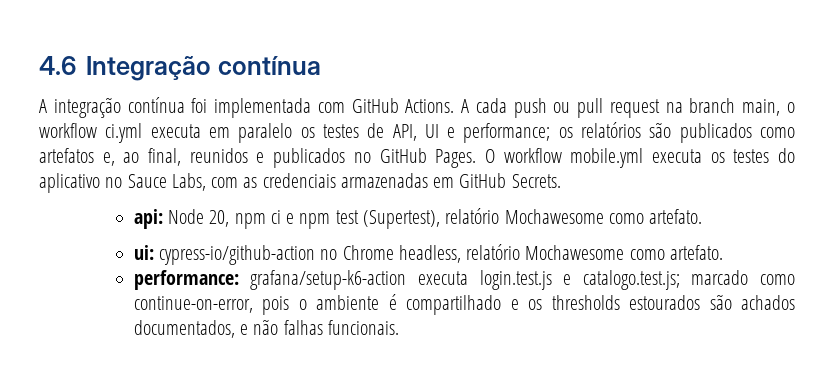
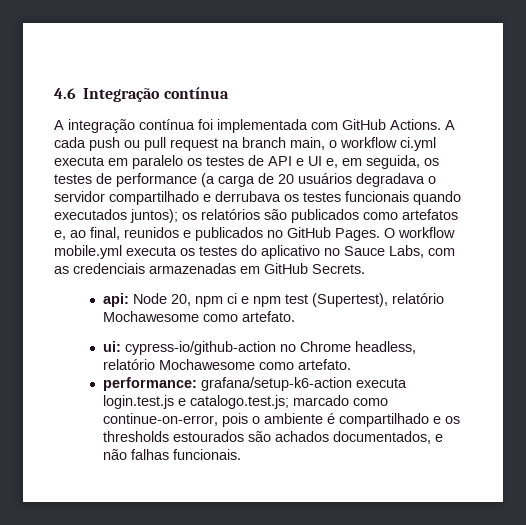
[392,123,551,143] API, UI e performance; -> [268,155,439,169] [54,173,436,187] [54,191,461,205] [54,209,178,223] API e UI e, em seguida, os testes de performance (a carga de 20 usuários degradava o servidor compartilhado e derrubava os testes funcionais quando executados juntos);

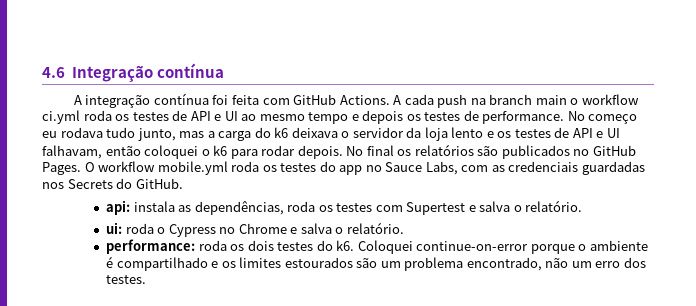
[217,119,308,133] implementada -> [231,95,259,105] feita
[124,137,218,151] ou pull request -> (468, 101) none
[290,137,325,150] main, -> [535,95,567,105] main
[54,155,439,169] [54,173,436,187] [54,191,461,205] [54,209,458,223] [54,227,191,240] executa em paralelo os testes de API e UI e, em seguida, os testes de performance (a carga de 20 usuários degradava o servidor compartilhado e derrubava os testes funcionais quando executados juntos); os relatórios são publicados como artefatos e, ao final, reunidos e -> [83,110,638,124] [42,127,620,141] [42,144,499,159] roda os testes de API e UI ao mesmo tempo e depois os testes de performance. No começo eu rodava tudo junto, mas a carga do k6 deixava o servidor da loja lento e os testes de API e UI falhavam, então coloquei o k6 para rodar depois. No final os relatórios são
[126,246,177,256] executa -> [231,161,260,172] roda
[261,245,320,259] aplicativo -> [339,165,363,175] app
[149,263,365,274] [103,293,445,307] [103,311,296,322] [103,341,417,355] [103,359,352,370] [103,377,408,391] [103,395,389,409] [103,413,249,427] armazenadas em GitHub Secrets. // api: Node 20, npm ci e npm test (Supertest), relatório Mochawesome como artefato. // ui: cypress-io/github-action no Chrome headless, relatório Mochawesome como artefato. // performance: grafana/setup-k6-action executa login.test.js e catalogo.test.js; marcado como continue-on-error, pois -> [581,161,645,175] [42,178,183,189] [106,200,583,215] [106,222,404,237] [106,239,575,254] guardadas nos Secrets do GitHub. // api: instala as dependências, roda os testes com Supertest e salva o relatório. // ui: roda o Cypress no Chrome e salva o relatório. // performance: roda os dois testes do k6. Coloquei continue-on-error porque
[103,431,170,442] thresholds -> [239,257,282,268] limites
[275,431,444,444] [103,449,242,460] achados documentados, e não falhas funcionais. -> [380,257,646,271] [106,275,147,284] um problema encontrado, não um erro dos testes.

